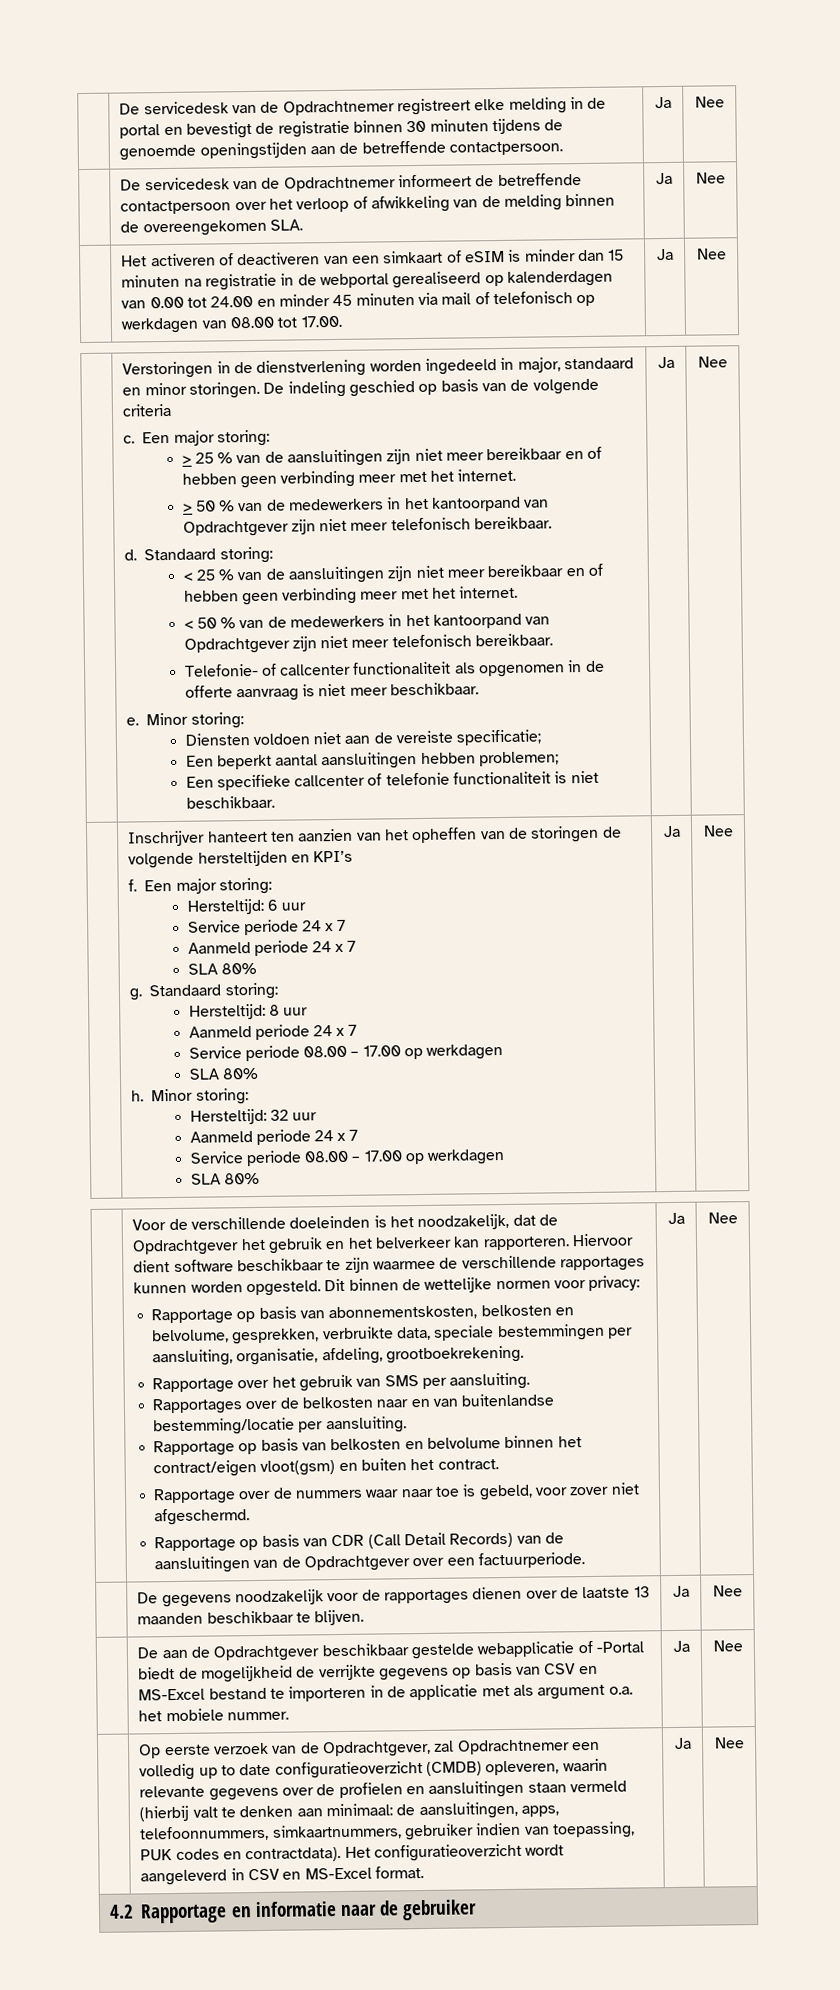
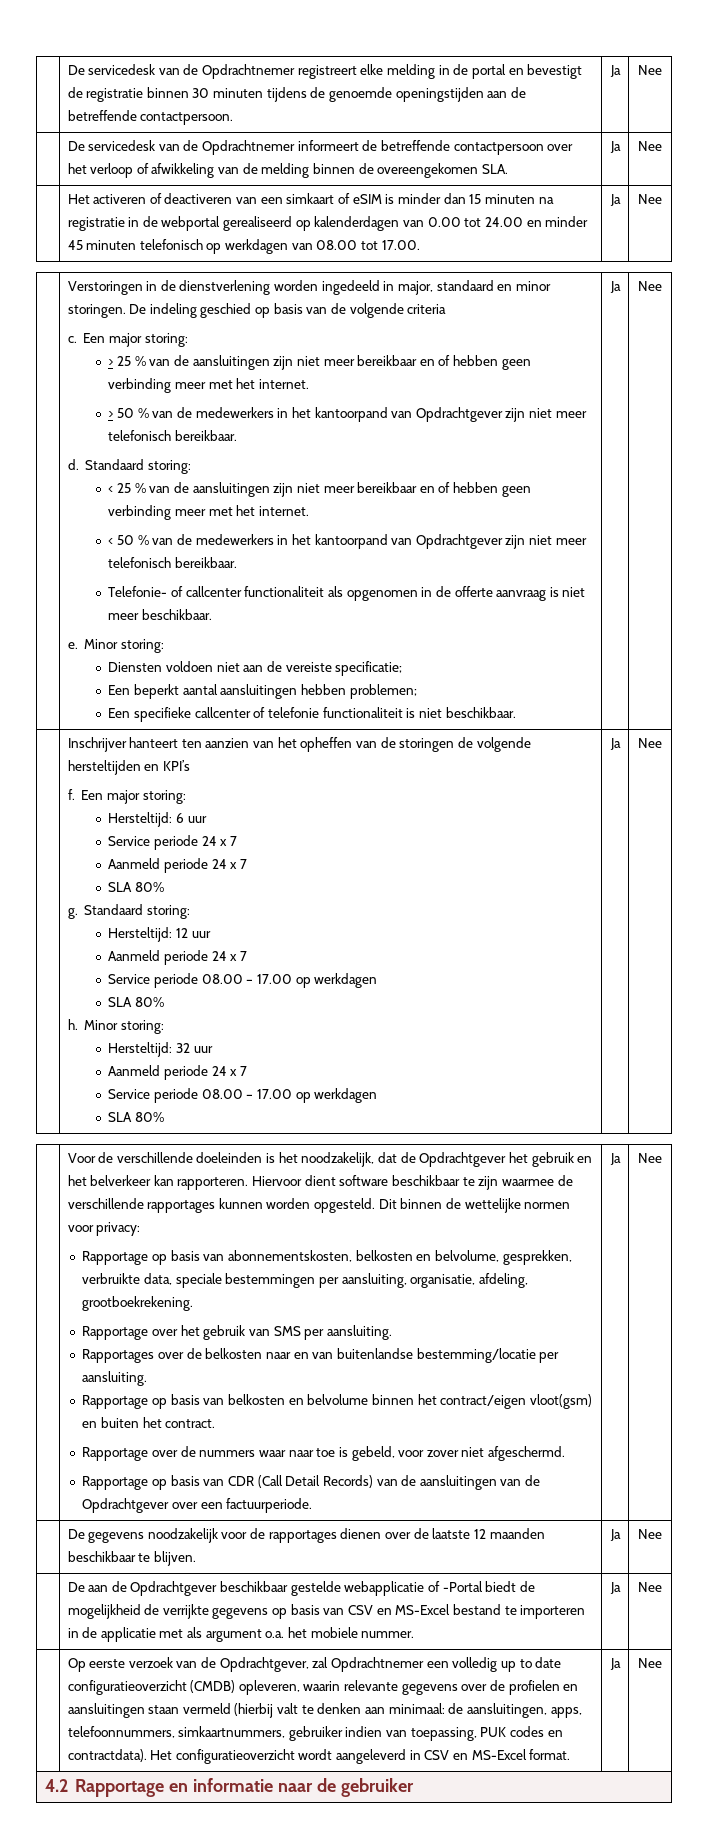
[418,292,490,305] via mail of -> (137, 245) none
[268,1004,280,1016] 8 -> [176,928,189,938] 12
[633,1586,650,1598] 13 -> [473,1529,486,1539] 12

